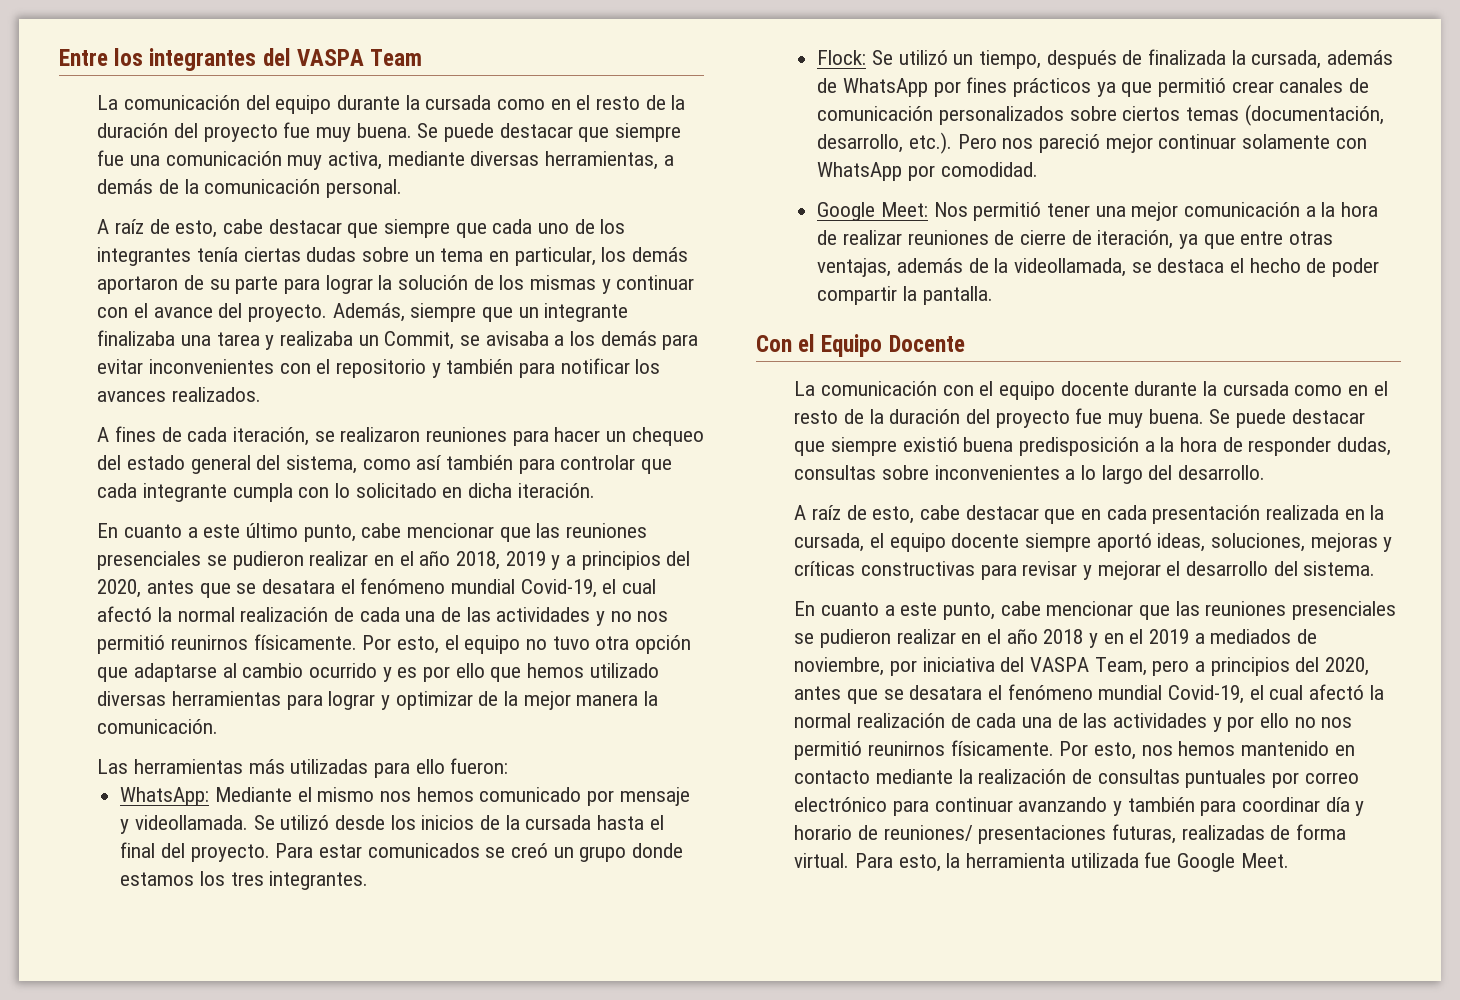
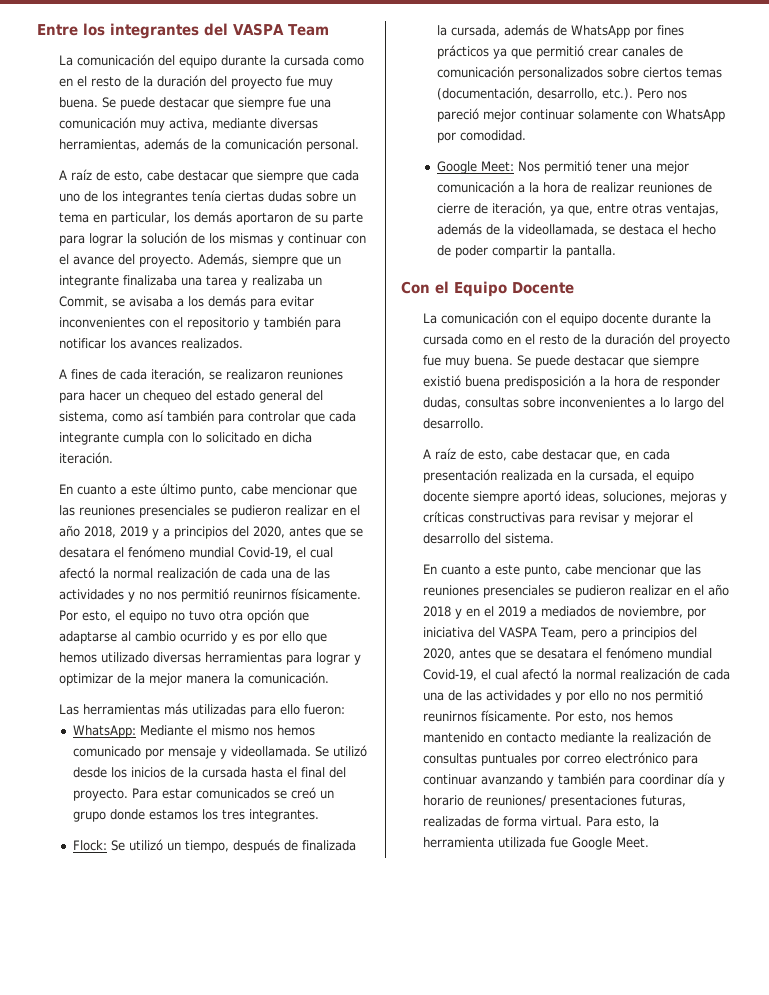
[663,155,674,166] [97,179,154,194] a demás -> [143,138,189,150] además
[1203,234,1235,249] que -> [567,205,593,216] que,
[1044,509,1076,524] que -> [595,451,621,462] que,

